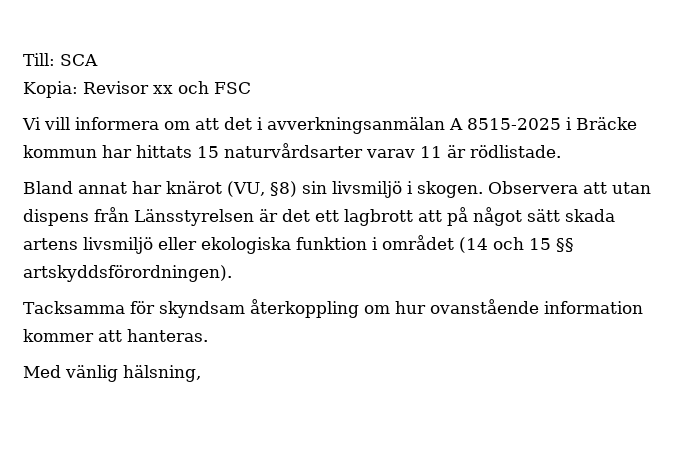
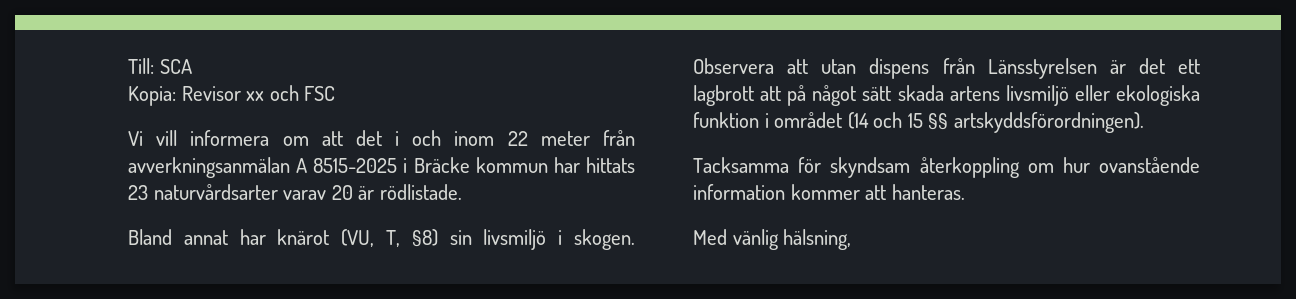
(263, 123) none -> [412,130,635,146] och inom 22 meter från
[197,146,219,158] 15 -> [128,185,148,200] 23
[420,146,442,158] 11 -> [331,185,353,200] 20
(265, 189) none -> [386,230,401,247] T,

